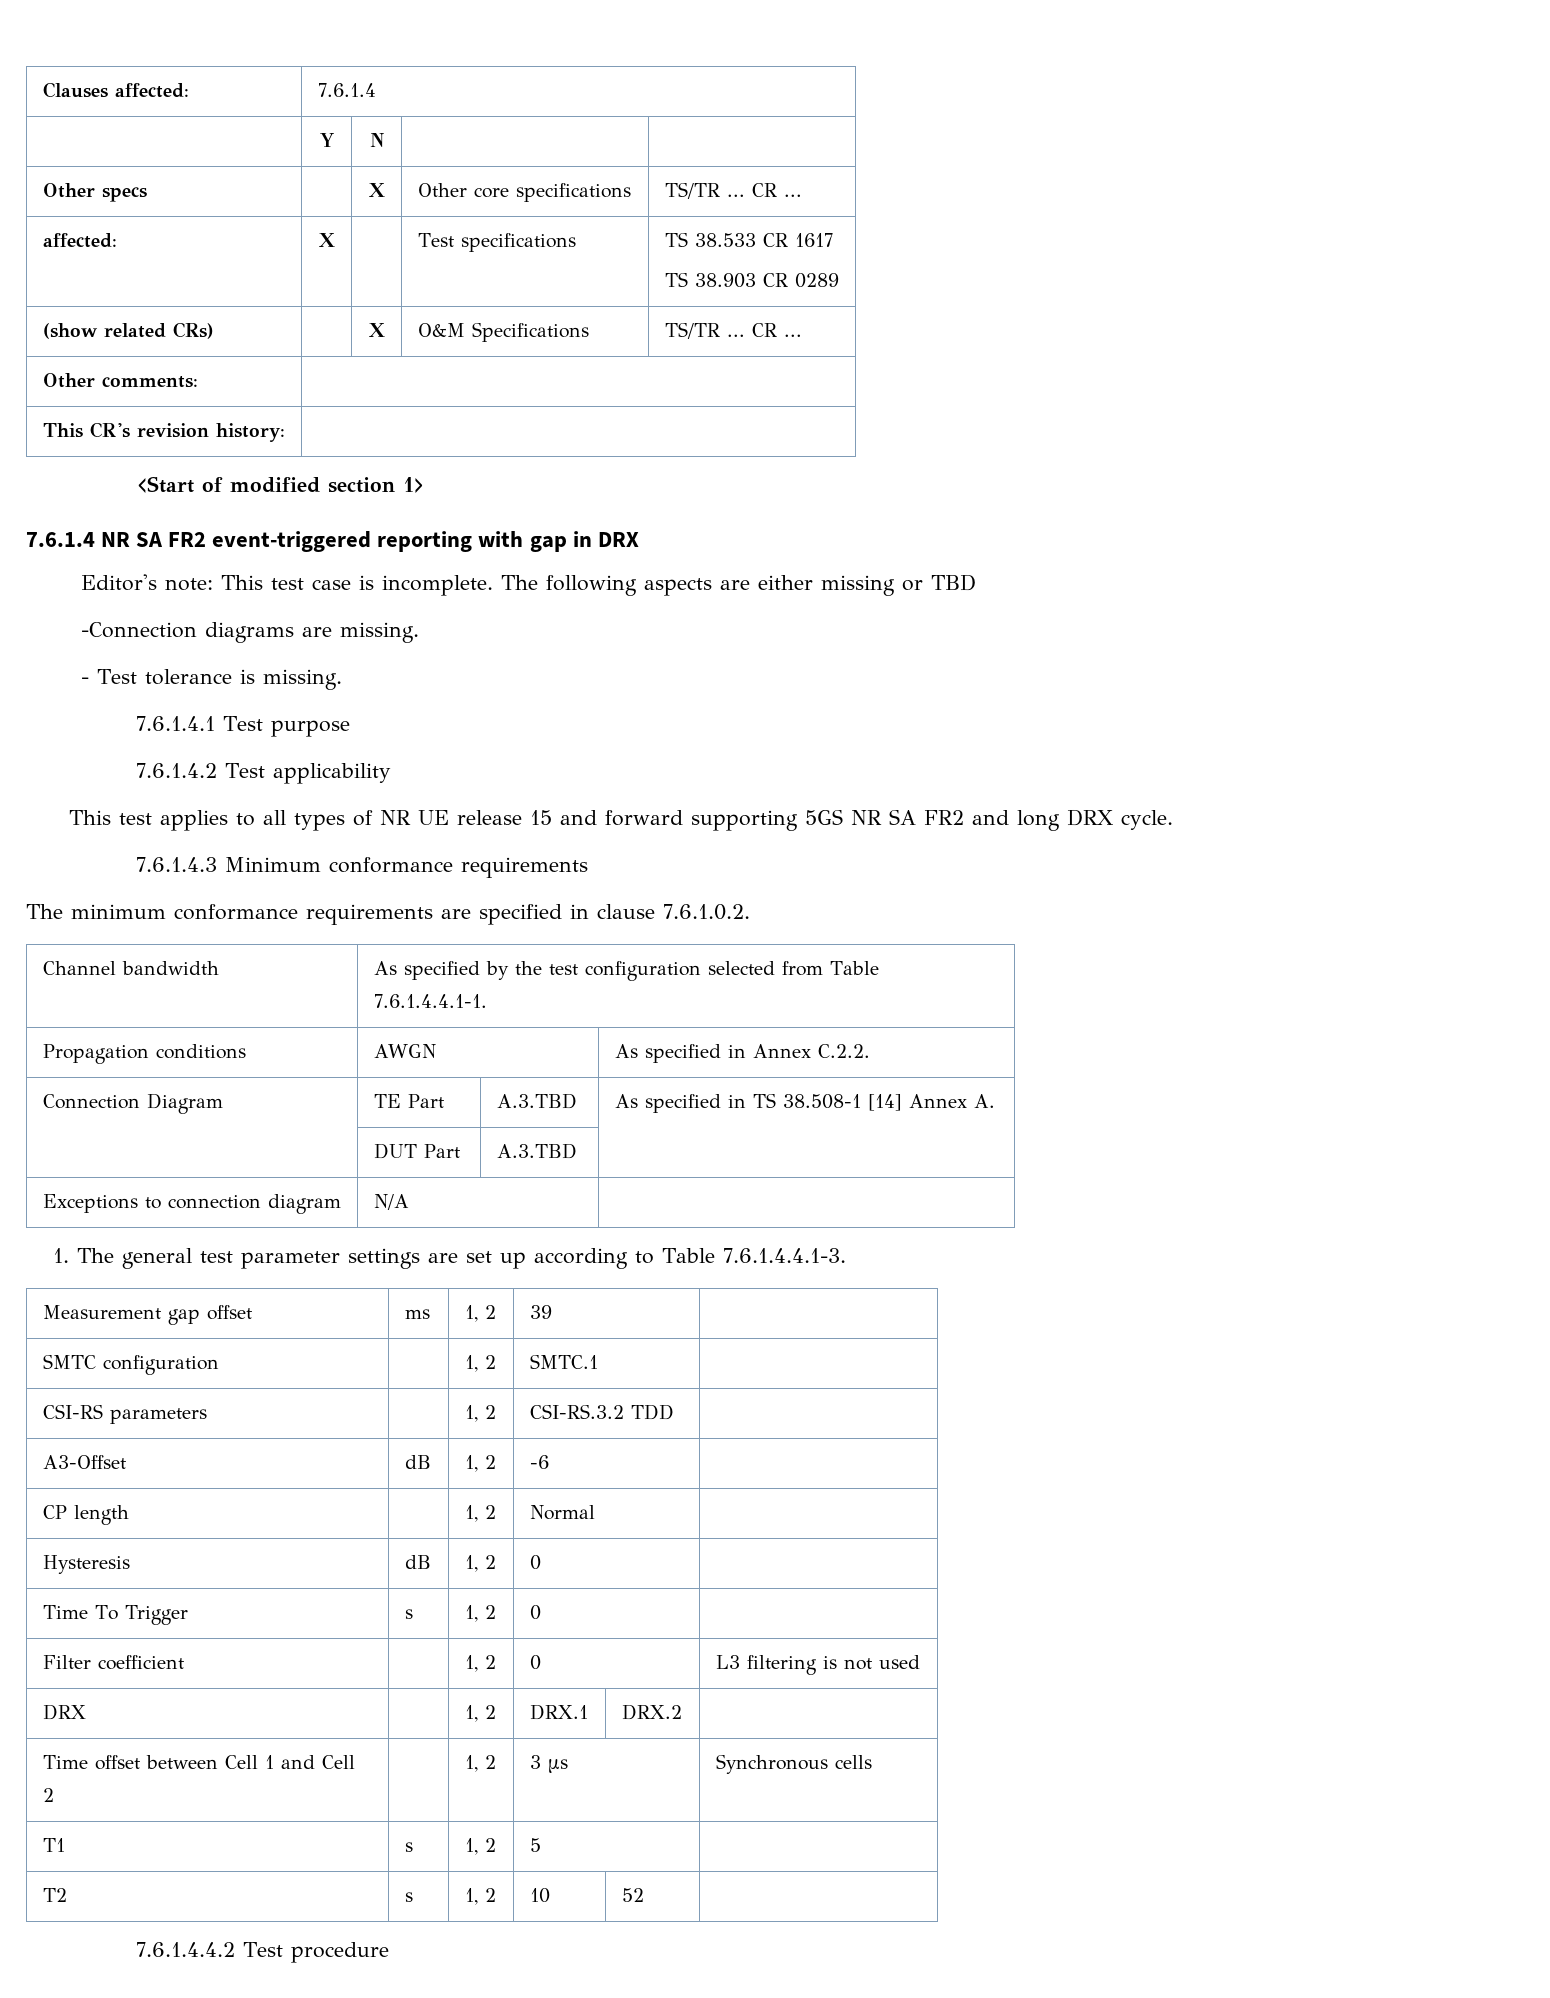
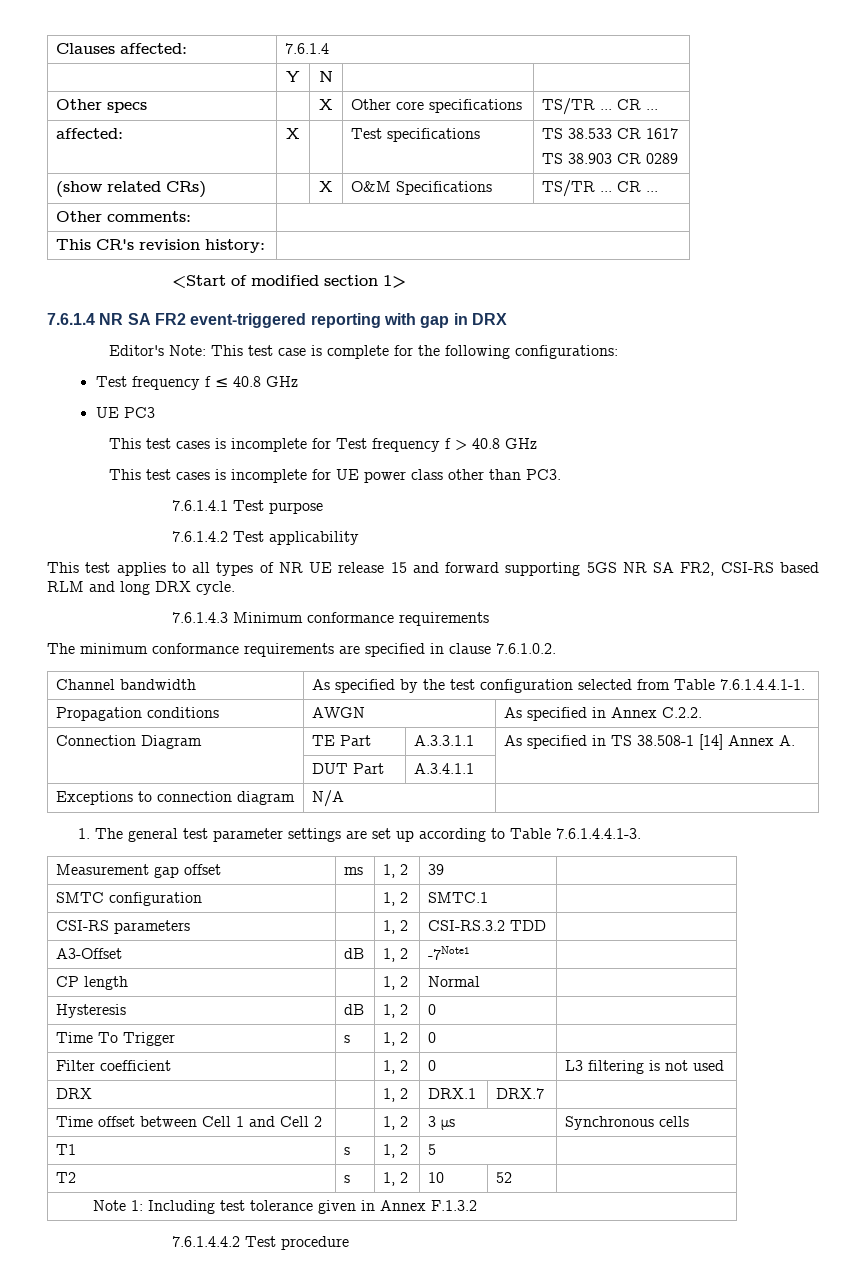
[164,578,213,591] note: -> [169,345,207,356] Note:
[381,574,976,596] [80,622,419,643] [80,669,342,690] incomplete. The following aspects are either missing or TBD // -Connection diagrams are missing. // - Test tolerance is missing. -> [327,345,619,359] [95,376,298,390] [95,407,155,418] [109,438,538,452] [109,469,562,483] complete for the following configurations: // Test frequency f ≤ 40.8 GHz // UE PC3 // This test cases is incomplete for Test frequency f > 40.8 GHz // This test cases is incomplete for UE power class other than PC3.
[923,810,964,825] FR2 -> [680,562,820,576] [47,581,84,592] FR2, CSI-RS based RLM
[496,1093,577,1109] A.3.TBD -> [413,735,474,746] A.3.3.1.1
[496,1143,577,1159] A.3.TBD -> [413,763,474,774] A.3.4.1.1
[529,1455,549,1469] -6 -> [427,946,470,960] -7Note1
[621,1704,682,1720] DRX.2 -> [495,1088,544,1099] DRX.7
(644, 1895) none -> [93,1200,478,1214] // Note 1: Including test tolerance given in Annex F.1.3.2

